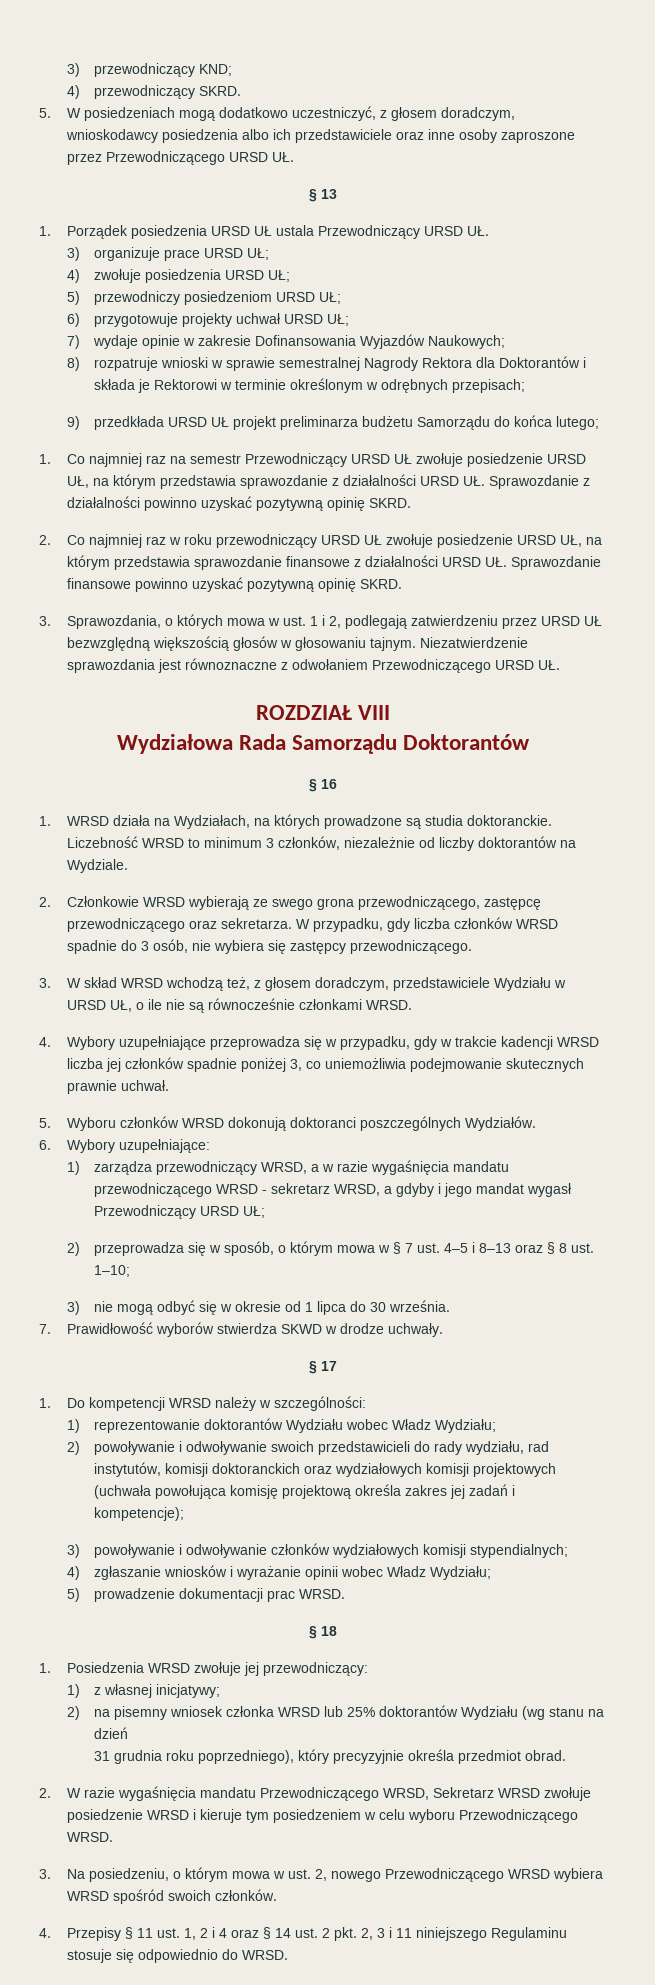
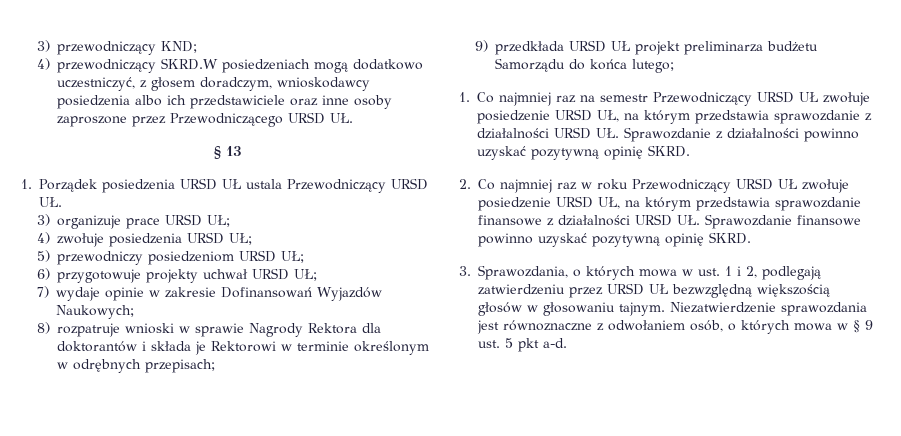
[199,86,242,96] [39,108,81,118] SKRD. // 5. W -> [160,58,218,70] SKRD.W
[255,335,357,346] Dofinansowania -> [220,287,312,298] Dofinansowań
[279,357,361,371] semestralnej -> (244, 330) none
[499,356,581,368] Doktorantów -> [56,341,137,352] doktorantów
[215,534,317,548] przewodniczący -> [632,179,731,193] Przewodniczący
[371,659,560,673] [255,705,391,720] [116,734,531,754] [309,779,337,792] [39,814,552,829] [66,836,576,851] [66,859,128,873] [39,896,541,910] [66,917,558,932] [66,939,472,954] [39,977,566,991] [66,998,412,1013] [39,1036,599,1050] [66,1057,584,1072] [66,1080,169,1094] [39,1116,536,1131] [39,1139,210,1153] [66,1160,510,1175] [94,1183,573,1197] [94,1205,266,1219] [66,1241,595,1256] [94,1265,131,1277] [66,1300,451,1315] [39,1322,443,1337] [309,1361,337,1374] [39,1396,366,1411] [66,1418,497,1433] [66,1441,550,1455] [94,1462,557,1477] [94,1484,516,1499] [94,1507,185,1521] [66,1543,569,1558] [66,1565,492,1580] [66,1588,346,1602] [309,1626,337,1639] [39,1662,368,1676] [66,1684,221,1698] [66,1705,605,1720] [94,1727,129,1739] [94,1749,567,1764] [39,1786,591,1801] [66,1809,578,1823] [66,1832,113,1842] [39,1867,603,1882] [66,1889,277,1904] [39,1927,567,1941] [66,1949,288,1963] Przewodniczącego URSD UŁ. // ROZDZIAŁ VIII // Wydziałowa Rada Samorządu Doktorantów // § 16 // 1. WRSD działa na Wydziałach, na których prowadzone są studia doktoranckie. Liczebność WRSD to minimum 3 członków, niezależnie od liczby doktorantów na Wydziale. // 2. Członkowie WRSD wybierają ze swego grona przewodniczącego, zastępcę przewodniczącego oraz sekretarza. W przypadku, gdy liczba członków WRSD spadnie do 3 osób, nie wybiera się zastępcy przewodniczącego. // 3. W skład WRSD wchodzą też, z głosem doradczym, przedstawiciele Wydziału w URSD UŁ, o ile nie są równocześnie członkami WRSD. // 4. Wybory uzupełniające przeprowadza się w przypadku, gdy w trakcie kadencji WRSD liczba jej członków spadnie poniżej 3, co uniemożliwia podejmowanie skutecznych prawnie uchwał. // 5. Wyboru członków WRSD dokonują doktoranci poszczególnych Wydziałów. // 6. Wybory uzupełniające: // 1) zarządza przewodniczący WRSD, a w razie wygaśnięcia mandatu przewodniczącego WRSD - sekretarz WRSD, a gdyby i jego mandat wygasł Przewodniczący URSD UŁ; // 2) przeprowadza się w sposób, o którym mowa w § 7 ust. 4–5 i 8–13 oraz § 8 ust. 1–10; // 3) nie mogą odbyć się w okresie od 1 lipca do 30 września. // 7. Prawidłowość wyborów stwierdza SKWD w drodze uchwały. // § 17 // 1. Do kompetencji WRSD należy w szczególności: // 1) reprezentowanie doktorantów Wydziału wobec Władz Wydziału; // 2) powoływanie i odwoływanie swoich przedstawicieli do rady wydziału, rad instytutów, komisji doktoranckich oraz wydziałowych komisji projektowych (uchwała powołująca komisję projektową określa zakres jej zadań i kompetencje); // 3) powoływanie i odwoływanie członków wydziałowych komisji stypendialnych; // 4) zgłaszanie wniosków i wyrażanie opinii wobec Władz Wydziału; // 5) prowadzenie dokumentacji prac WRSD. // § 18 // 1. Posiedzenia WRSD zwołuje jej przewodniczący: // 1) z własnej inicjatywy; // 2) na pisemny wniosek członka WRSD lub 25% doktorantów Wydziału (wg stanu na dzień // 31 grudnia roku poprzedniego), który precyzyjnie określa przedmiot obrad. // 2. W razie wygaśnięcia mandatu Przewodniczącego WRSD, Sekretarz WRSD zwołuje posiedzenie WRSD i kieruje tym posiedzeniem w celu wyboru Przewodniczącego WRSD. // 3. Na posiedzeniu, o którym mowa w ust. 2, nowego Przewodniczącego WRSD wybiera WRSD spośród swoich członków. // 4. Przepisy § 11 ust. 1, 2 i 4 oraz § 14 ust. 2 pkt. 2, 3 i 11 niniejszego Regulaminu stosuje się odpowiednio do WRSD. -> [690,320,873,334] [478,338,567,352] osób, o których mowa w § 9 ust. 5 pkt a-d.

